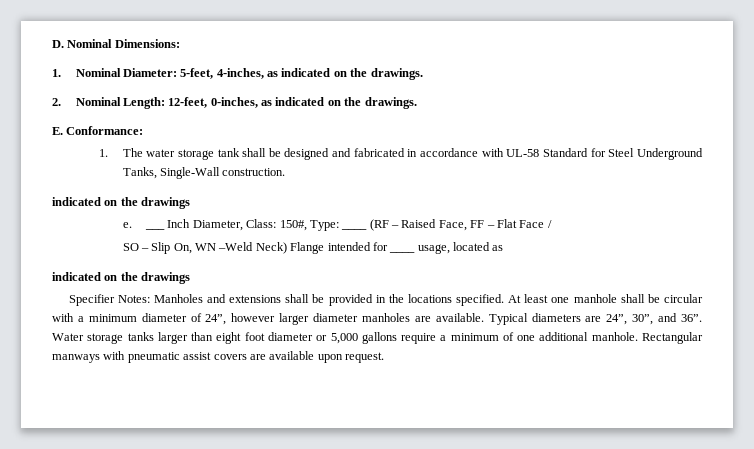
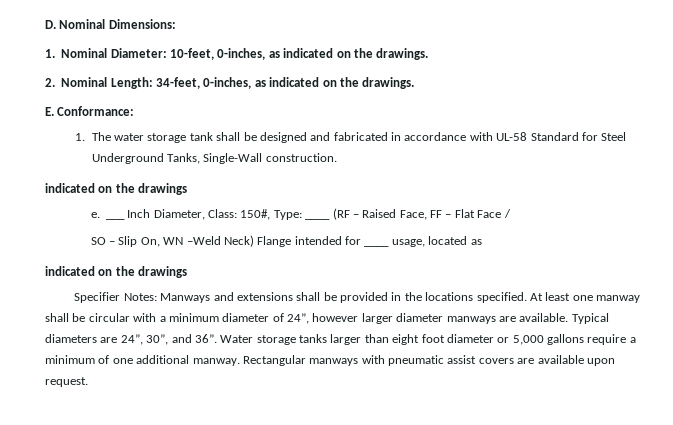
[180,68,264,79] 5-feet, 4-inches, -> [170,48,266,60] 10-feet, 0-inches,
[168,97,208,108] 12-feet, -> [156,77,200,89] 34-feet,
[153,294,203,303] Manholes -> [160,293,211,303] Manways
[573,294,617,303] manhole -> [596,295,641,303] manway
[362,313,410,322] manholes -> [446,316,496,324] manways
[591,332,638,341] manhole. -> [192,358,240,366] manway.

